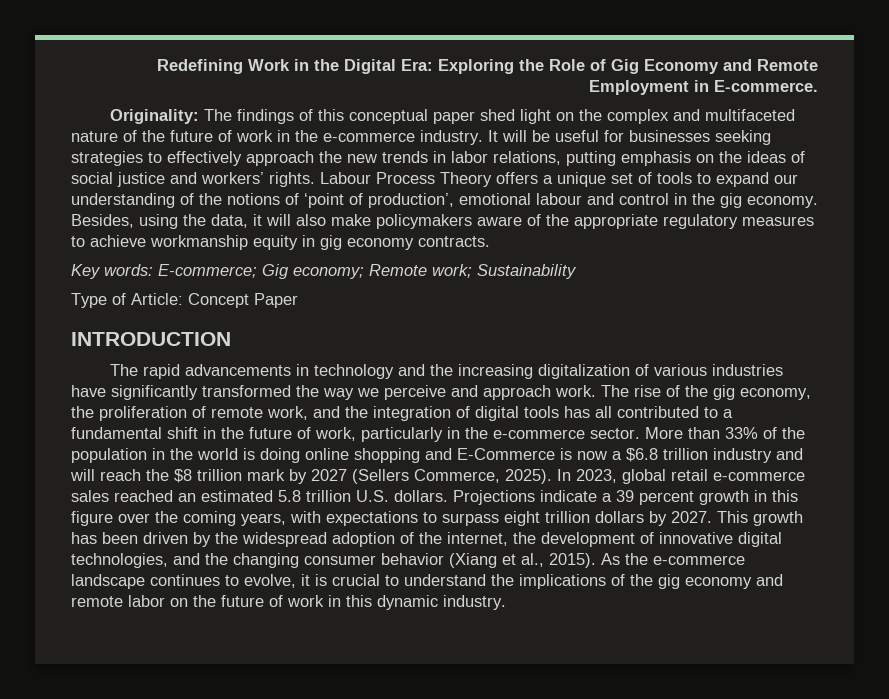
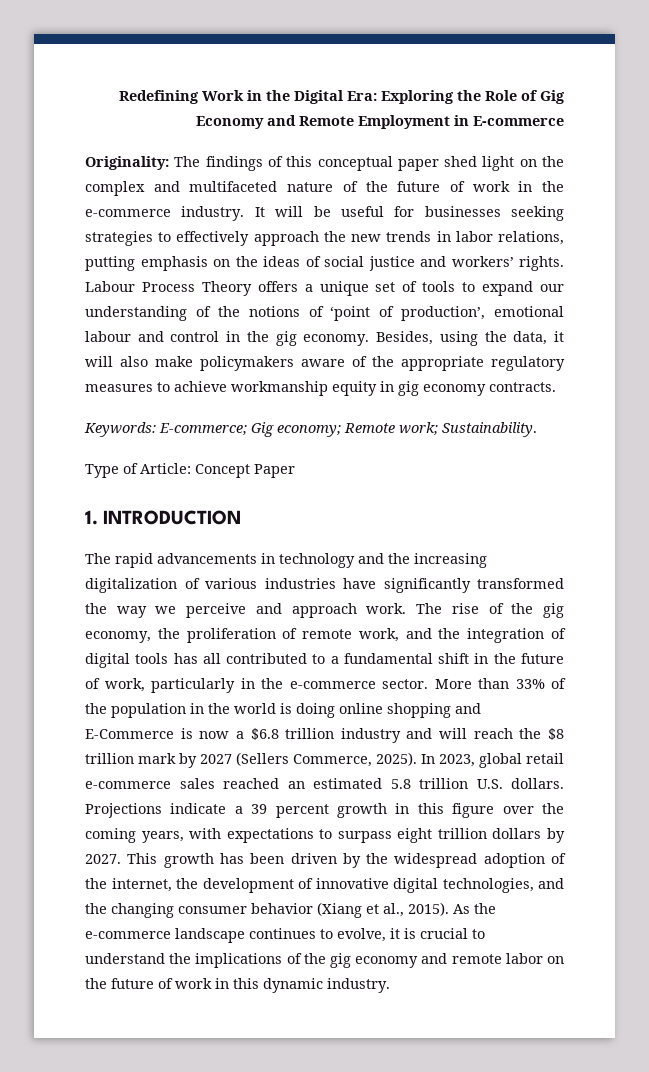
[714,80,818,92] E-commerce. -> [473,116,564,126] E-commerce
[71,264,153,279] Key words: -> [84,422,156,437] Keywords:
[477,264,577,279] Sustainability -> [442,422,537,437] Sustainability.
(298, 300) none -> [85,510,98,525] 1.

